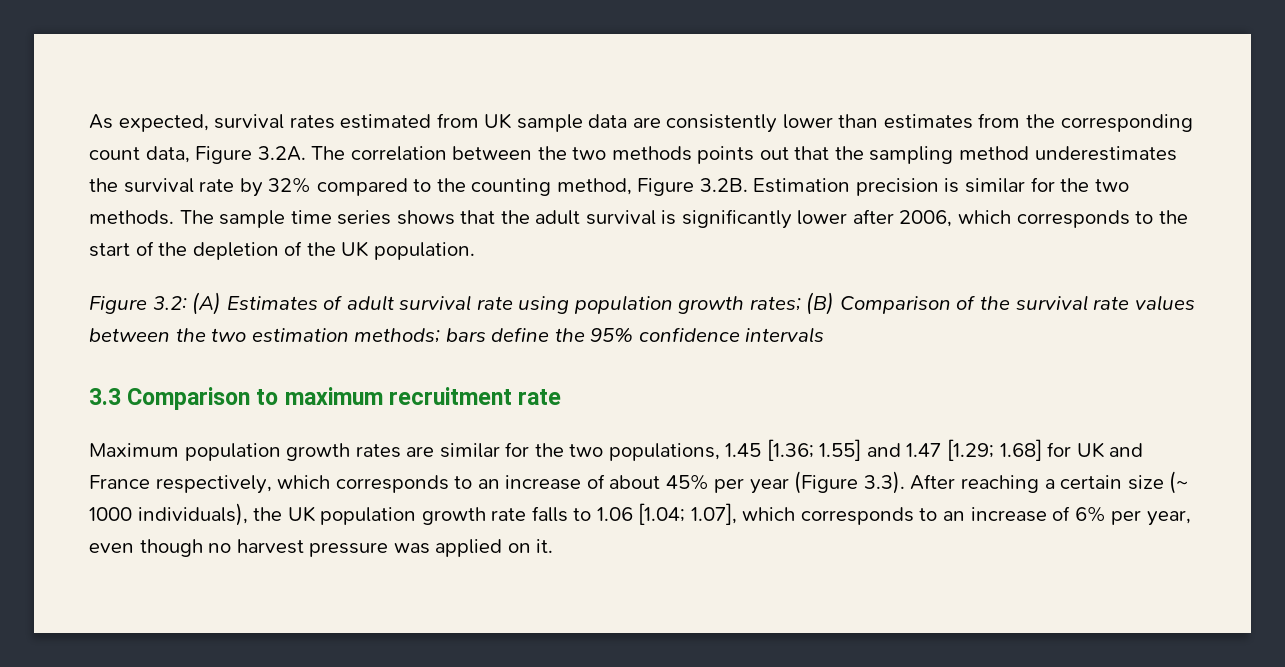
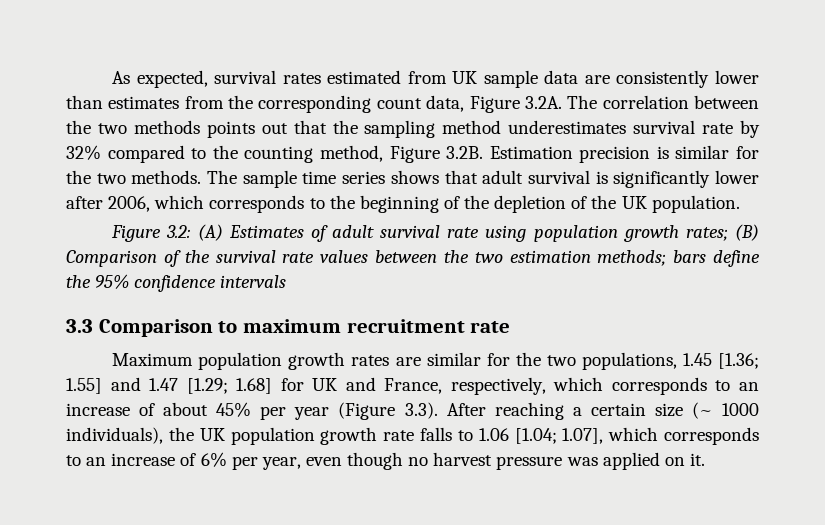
[89,178,118,192] the -> (627, 127) none
[500,210,530,224] the -> (478, 177) none
[89,243,130,257] start -> [359,195,439,213] beginning
[89,475,150,489] France -> [384,378,443,394] France,

